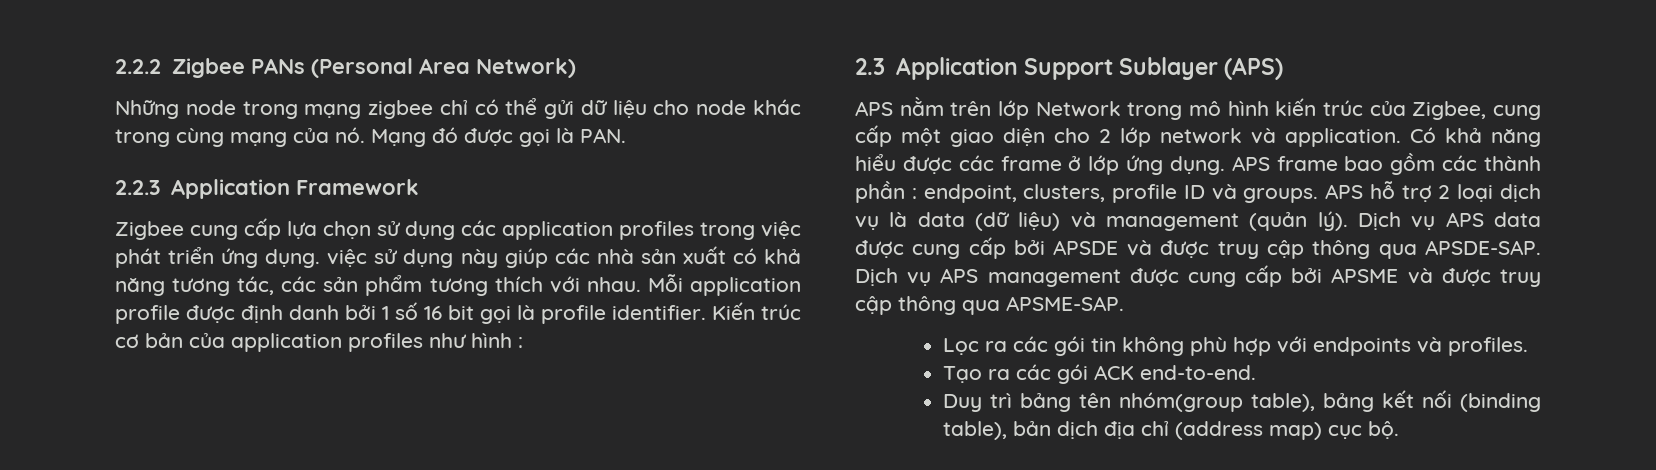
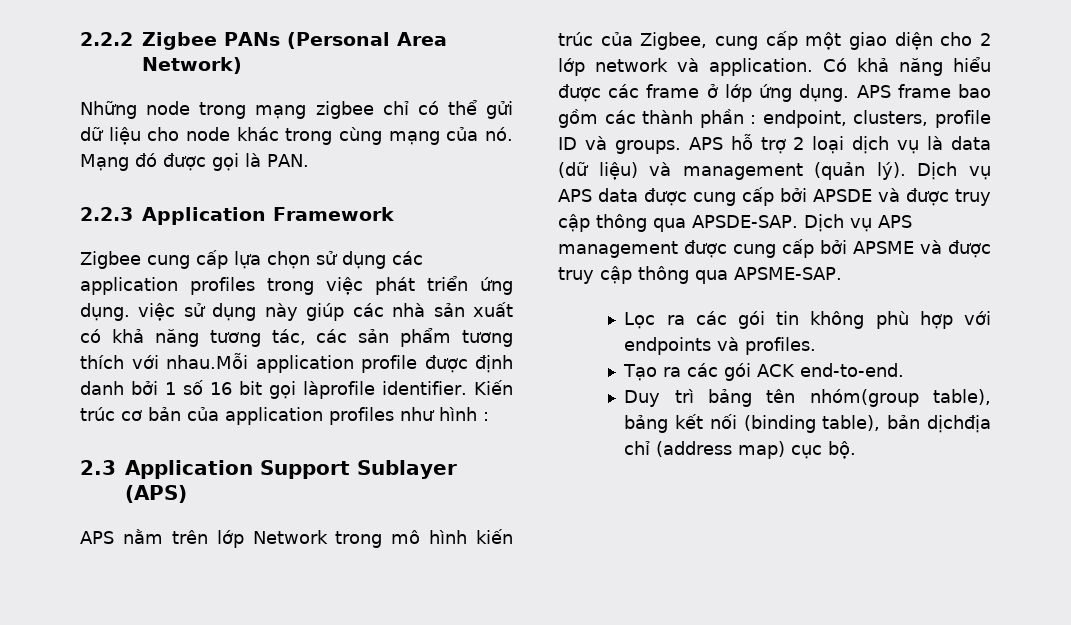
[586,274,683,292] nhau. Mỗi -> [166,353,248,369] nhau.Mỗi
[517,305,606,324] là profile -> [303,381,376,399] làprofile
[1056,421,1135,439] dịch địa -> [926,415,991,433] dịchđịa

